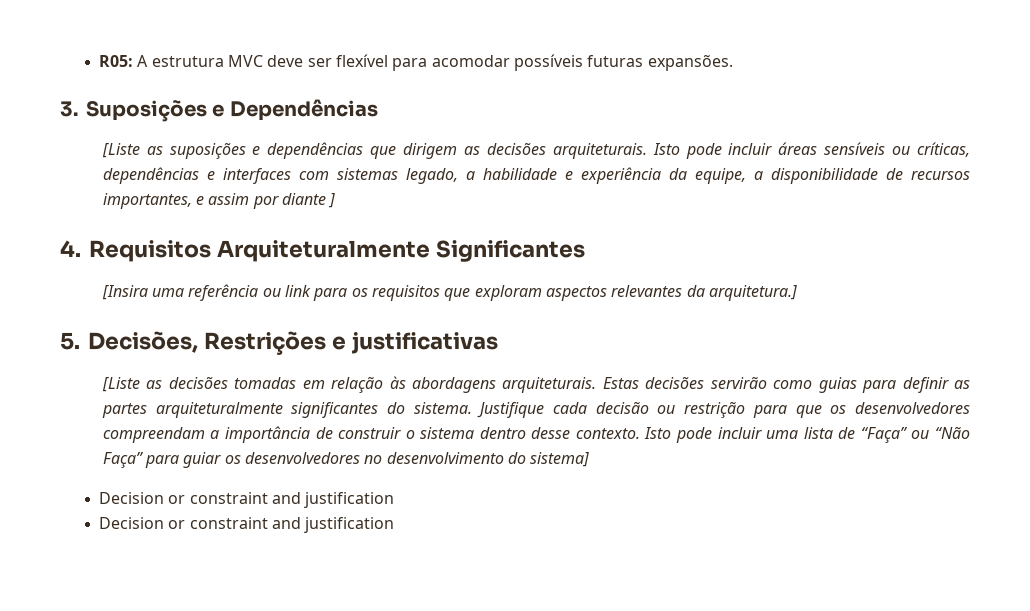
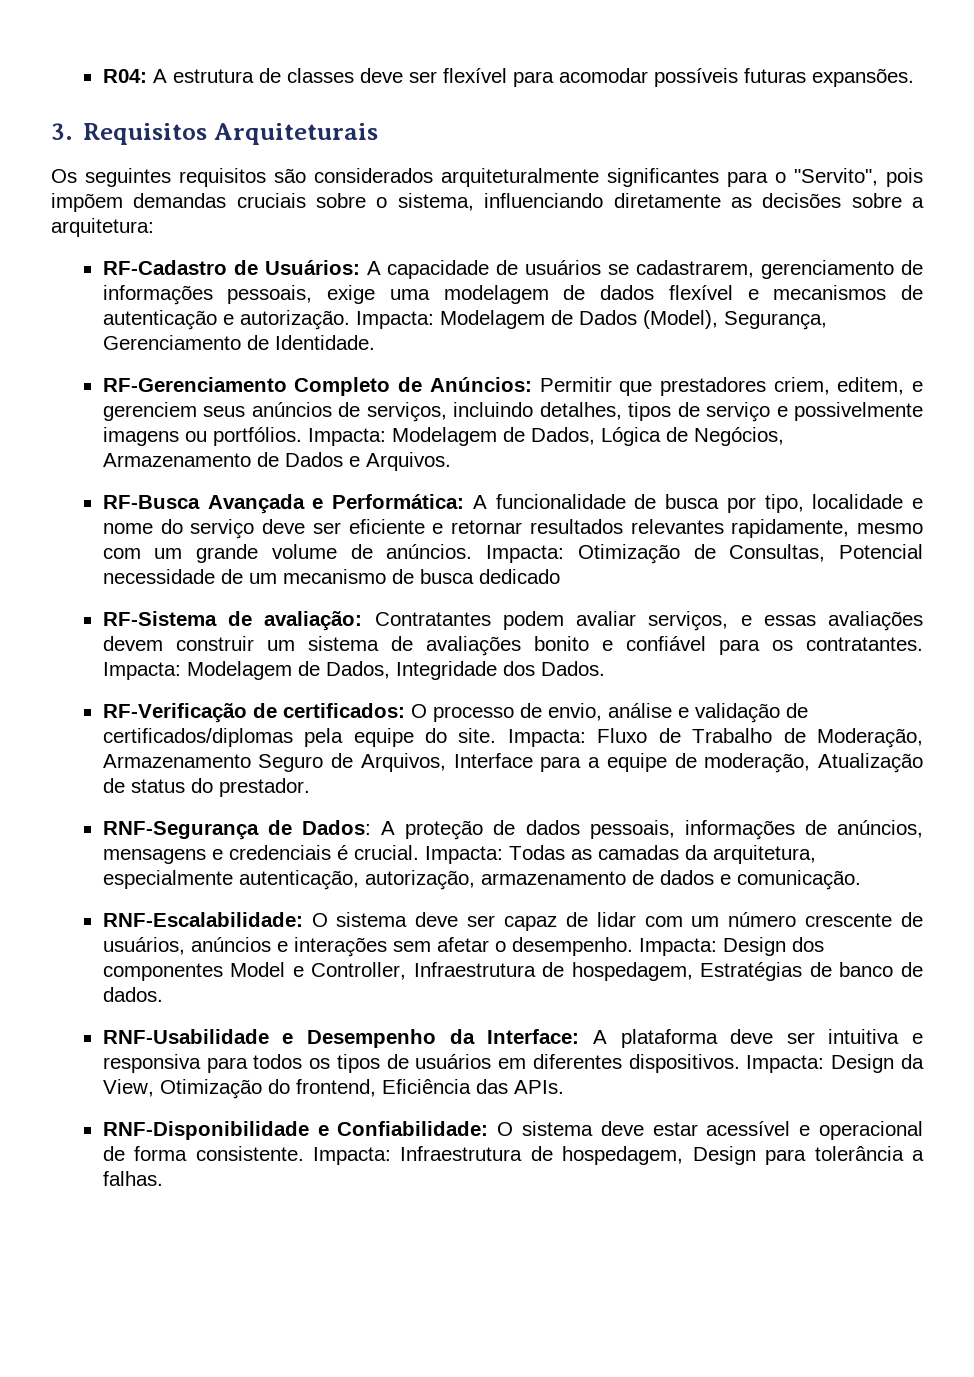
[99,55,134,67] R05: -> [102,69,147,83] R04:
[227,55,263,67] MVC -> [258,68,354,83] de classes
[86,99,378,122] [101,142,970,159] [102,167,971,184] [102,193,336,209] [60,240,585,262] [101,284,797,301] [60,331,498,355] [101,376,970,393] [101,401,970,418] [102,426,971,443] [102,452,590,468] [99,492,395,508] [99,517,395,533] Suposições e Dependências // [Liste as suposições e dependências que dirigem as decisões arquiteturais. Isto pode incluir áreas sensíveis ou críticas, dependências e interfaces com sistemas legado, a habilidade e experiência da equipe, a disponibilidade de recursos importantes, e assim por diante ] // 4. Requisitos Arquiteturalmente Significantes // [Insira uma referência ou link para os requisitos que exploram aspectos relevantes da arquitetura.] // 5. Decisões, Restrições e justificativas // [Liste as decisões tomadas em relação às abordagens arquiteturais. Estas decisões servirão como guias para definir as partes arquiteturalmente significantes do sistema. Justifique cada decisão ou restrição para que os desenvolvedores compreendam a importância de construir o sistema dentro desse contexto. Isto pode incluir uma lista de “Faça” ou “Não Faça” para guiar os desenvolvedores no desenvolvimento do sistema] // Decision or constraint and justification // Decision or constraint and justification -> [83,123,379,145] [51,168,923,187] [51,193,925,212] [51,218,154,237] [102,260,924,279] [102,285,923,305] [102,310,827,330] [102,335,375,350] [102,377,923,396] [102,402,924,422] [102,427,784,446] [102,452,451,471] [102,494,923,514] [102,519,923,539] [102,544,923,564] [102,569,560,584] [102,611,923,631] [102,636,923,656] [102,661,605,680] [102,703,808,723] [102,728,924,748] [102,753,923,773] [102,778,310,797] [102,820,923,840] [102,845,816,864] [102,870,861,890] [102,912,923,931] [102,937,824,957] [102,962,924,981] [102,987,163,1002] [102,1029,923,1048] [102,1054,924,1073] [102,1079,564,1099] [102,1121,923,1140] [102,1146,925,1165] [102,1171,163,1186] Requisitos Arquiteturais // Os seguintes requisitos são considerados arquiteturalmente significantes para o "Servito", pois impõem demandas cruciais sobre o sistema, influenciando diretamente as decisões sobre a arquitetura: // RF-Cadastro de Usuários: A capacidade de usuários se cadastrarem, gerenciamento de informações pessoais, exige uma modelagem de dados flexível e mecanismos de autenticação e autorização. Impacta: Modelagem de Dados (Model), Segurança, Gerenciamento de Identidade. // RF-Gerenciamento Completo de Anúncios: Permitir que prestadores criem, editem, e gerenciem seus anúncios de serviços, incluindo detalhes, tipos de serviço e possivelmente imagens ou portfólios. Impacta: Modelagem de Dados, Lógica de Negócios, Armazenamento de Dados e Arquivos. // RF-Busca Avançada e Performática: A funcionalidade de busca por tipo, localidade e nome do serviço deve ser eficiente e retornar resultados relevantes rapidamente, mesmo com um grande volume de anúncios. Impacta: Otimização de Consultas, Potencial necessidade de um mecanismo de busca dedicado // RF-Sistema de avaliação: Contratantes podem avaliar serviços, e essas avaliações devem construir um sistema de avaliações bonito e confiável para os contratantes. Impacta: Modelagem de Dados, Integridade dos Dados. // RF-Verificação de certificados: O processo de envio, análise e validação de certificados/diplomas pela equipe do site. Impacta: Fluxo de Trabalho de Moderação, Armazenamento Seguro de Arquivos, Interface para a equipe de moderação, Atualização de status do prestador. // RNF-Segurança de Dados: A proteção de dados pessoais, informações de anúncios, mensagens e credenciais é crucial. Impacta: Todas as camadas da arquitetura, especialmente autenticação, autorização, armazenamento de dados e comunicação. // RNF-Escalabilidade: O sistema deve ser capaz de lidar com um número crescente de usuários, anúncios e interações sem afetar o desempenho. Impacta: Design dos componentes Model e Controller, Infraestrutura de hospedagem, Estratégias de banco de dados. // RNF-Usabilidade e Desempenho da Interface: A plataforma deve ser intuitiva e responsiva para todos os tipos de usuários em diferentes dispositivos. Impacta: Design da View, Otimização do frontend, Eficiência das APIs. // RNF-Disponibilidade e Confiabilidade: O sistema deve estar acessível e operacional de forma consistente. Impacta: Infraestrutura de hospedagem, Design para tolerância a falhas.

